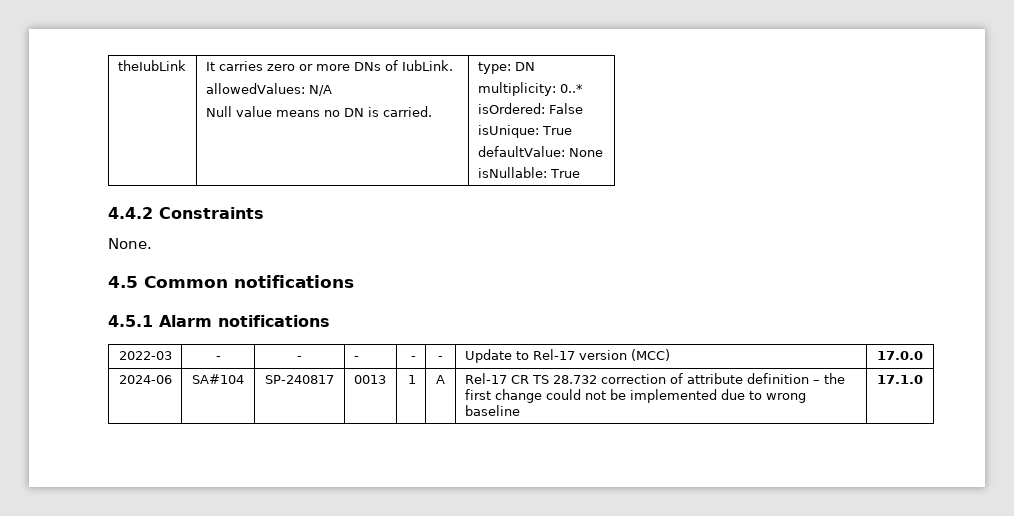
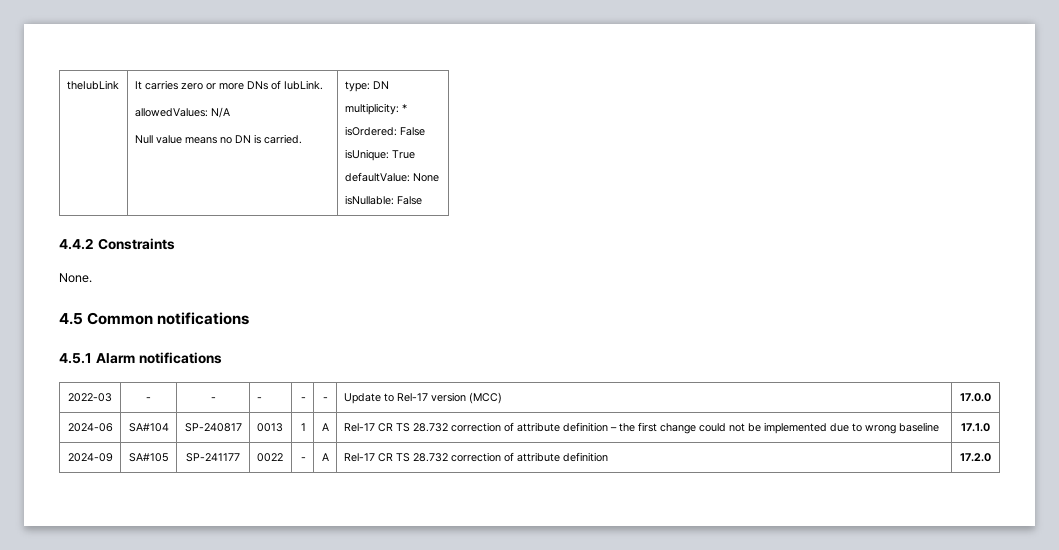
[559,84,583,93] 0..* -> [401,104,407,112] *
[549,169,580,178] True -> [396,196,422,205] False
(923, 379) none -> [67,453,113,462] [128,453,169,462] [186,453,240,462] [256,453,283,462] [301,457,307,461] [321,453,329,461] [343,452,608,462] [960,453,991,462] // 2024-09 | SA#105 | SP-241177 | 0022 | - | A | Rel-17 CR TS 28.732 correction of attribute definition | 17.2.0

